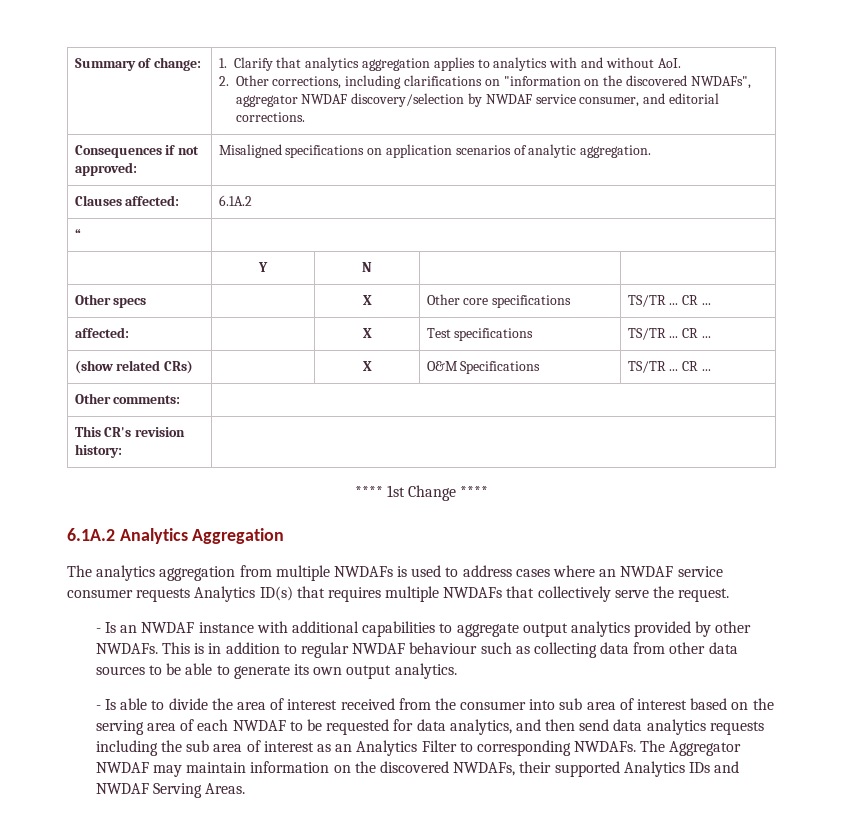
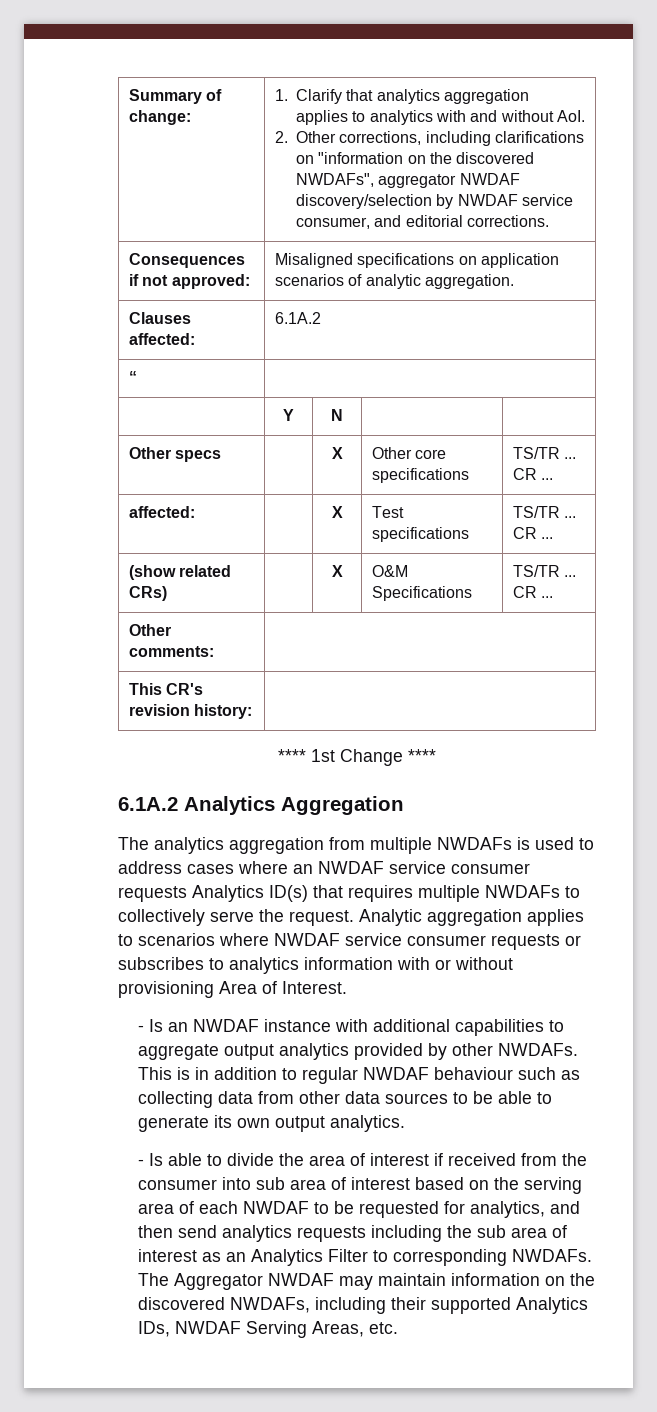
[506,586,535,598] that -> [565,886,580,898] to
(730, 595) none -> [359,909,584,926] [118,933,581,950] [118,957,513,974] [118,981,347,998] Analytic aggregation applies to scenarios where NWDAF service consumer requests or subscribes to analytics information with or without provisioning Area of Interest.
(338, 704) none -> [433,1153,443,1166] if
[416,719,446,731] data -> (465, 1207) none
[613,719,643,731] data -> (217, 1231) none
(516, 769) none -> [314,1297,386,1314] including
[688,761,740,773] [95,783,246,798] IDs and NWDAF Serving Areas. -> [137,1321,398,1338] IDs, NWDAF Serving Areas, etc.

